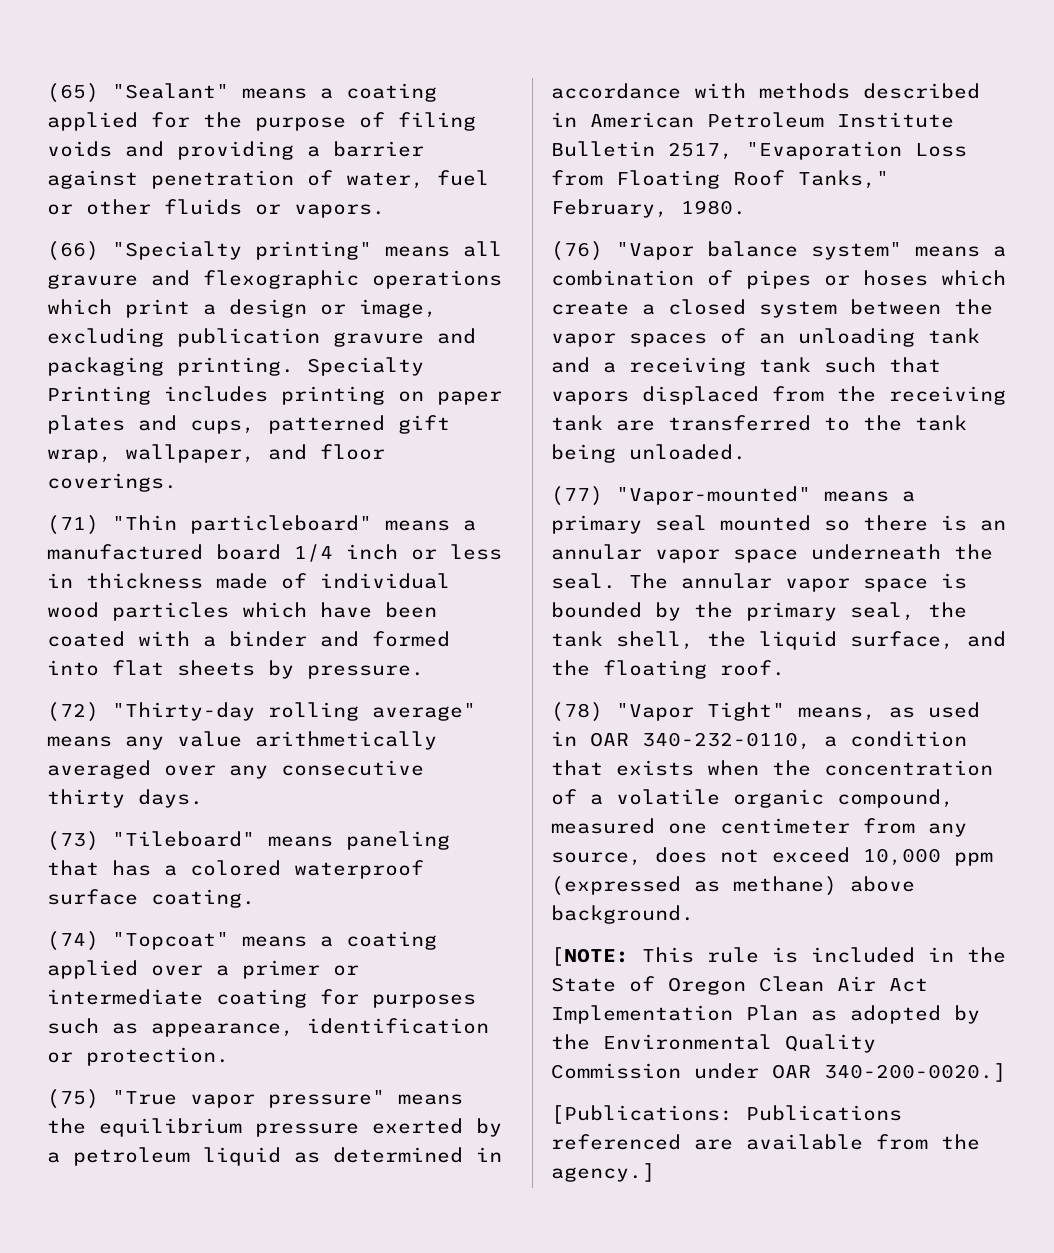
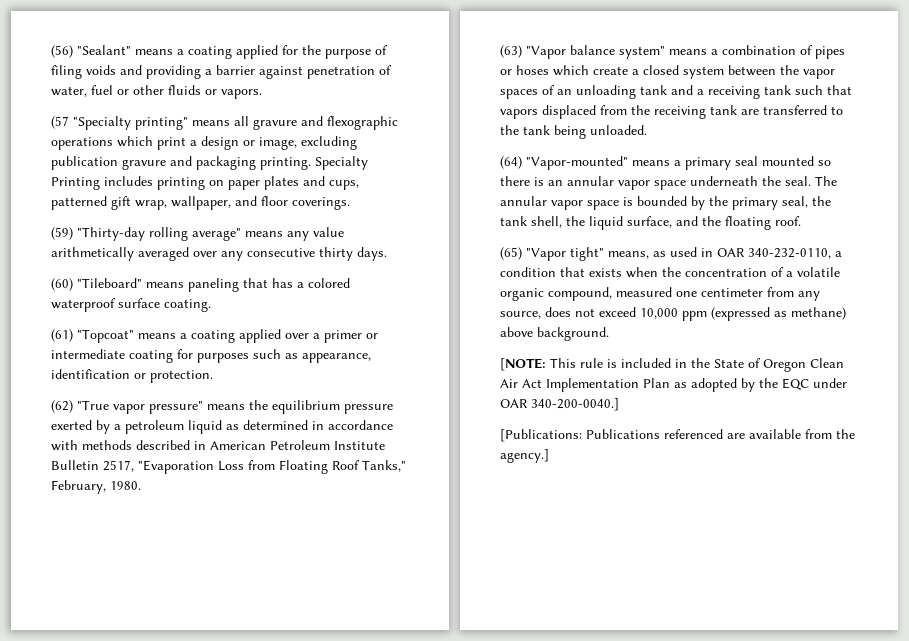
[47,83,99,103] (65) -> [51,45,73,58] (56)
[47,241,99,261] (66) -> [51,116,69,129] (57
[47,515,476,535] [47,544,502,562] [47,573,450,589] [47,602,437,621] [47,631,450,647] [47,660,424,679] [47,702,99,722] (71) "Thin particleboard" means a manufactured board 1/4 inch or less in thickness made of individual wood particles which have been coated with a binder and formed into flat sheets by pressure. // (72) -> [51,227,73,240] (59)
[47,831,99,851] (73) -> [51,278,73,291] (60)
[47,931,99,951] (74) -> [51,329,73,342] (61)
[47,1089,99,1109] (75) -> [51,400,73,413] (62)
[551,241,603,261] (76) -> [500,45,522,58] (63)
[551,486,603,506] (77) -> [500,156,522,169] (64)
[551,702,785,722] (78) "Vapor Tight" -> [500,247,604,261] (65) "Vapor tight"
[603,1034,876,1053] [551,1063,681,1079] Environmental Quality Commission -> [782,378,809,390] EQC
[824,1063,1006,1082] 340-200-0020.] -> [531,398,619,411] 340-200-0040.]

